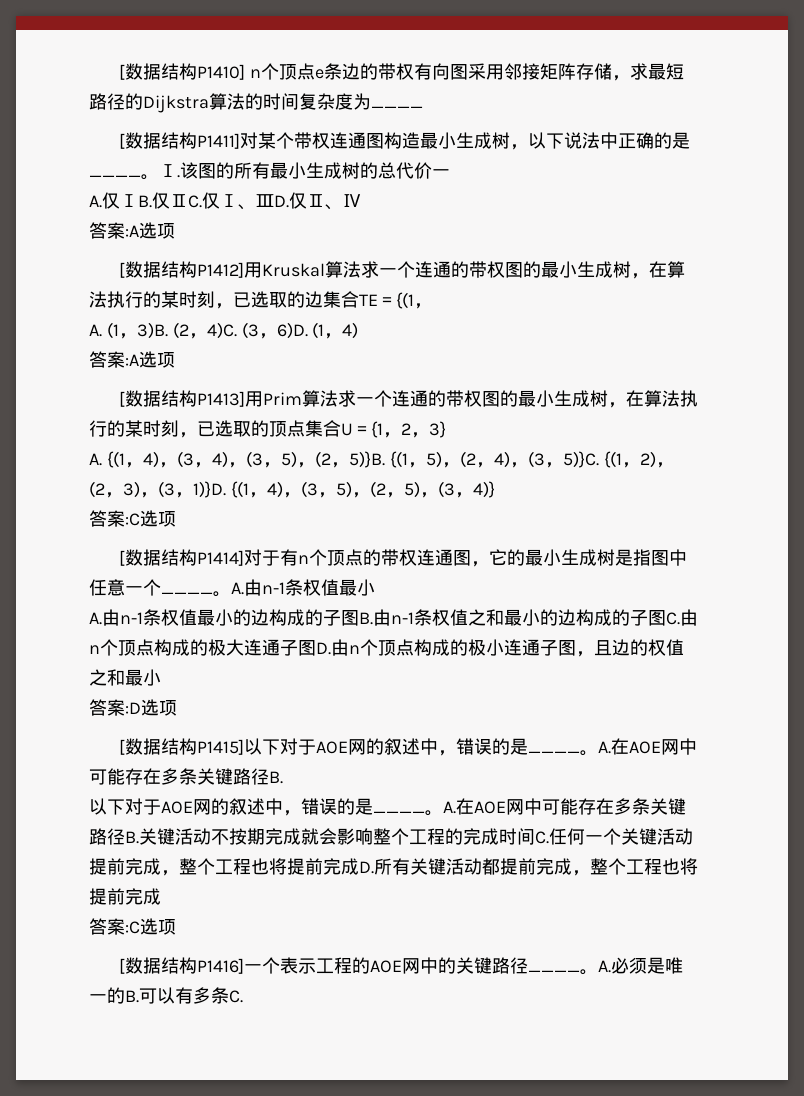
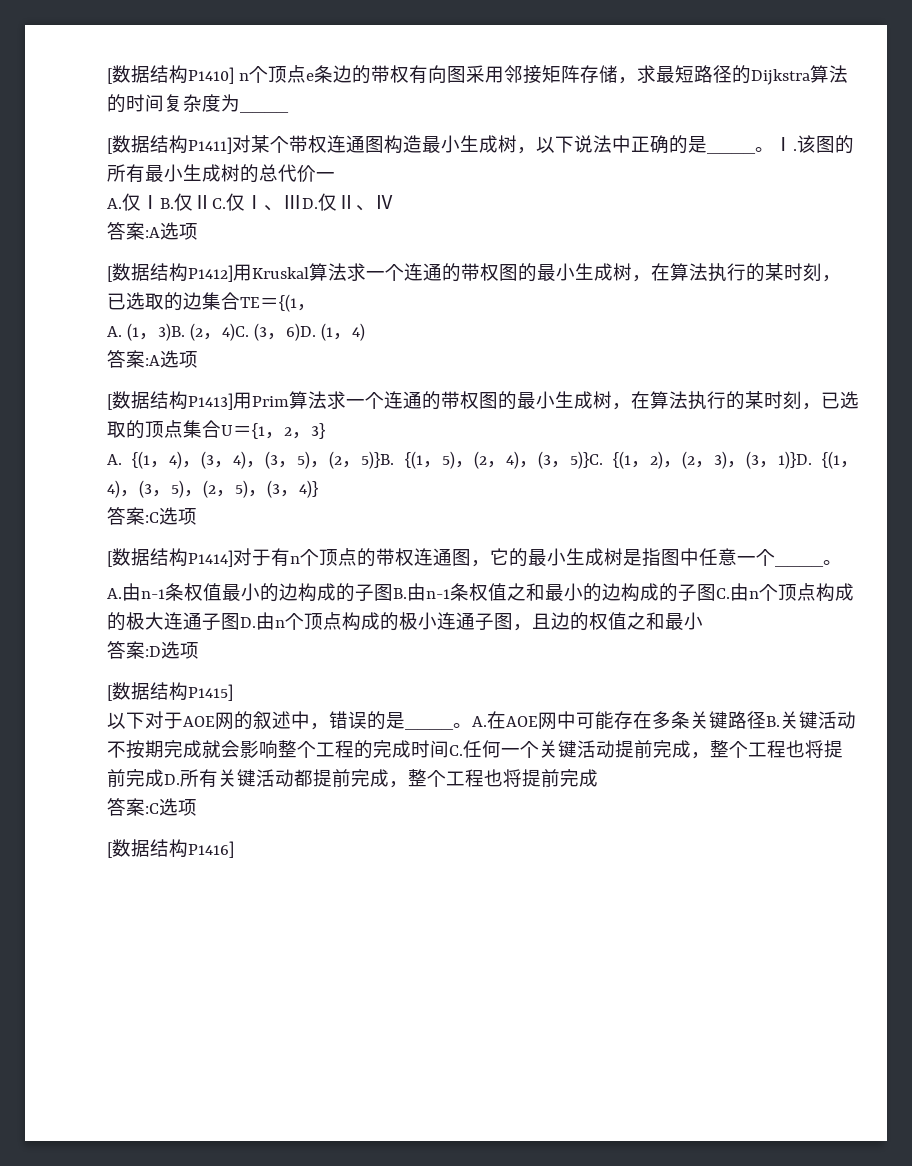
[231,579,375,596] A.由n-1条权值最小 -> (842, 562) none
[243,738,697,756] [89,768,283,785] 以下对于AOE网的叙述中，错误的是____。A.在AOE网中可能存在多条关键路径B. -> (233, 692) none
[243,957,683,975] [89,987,243,1004] 一个表示工程的AOE网中的关键路径____。A.必须是唯一的B.可以有多条C. -> (234, 849) none

